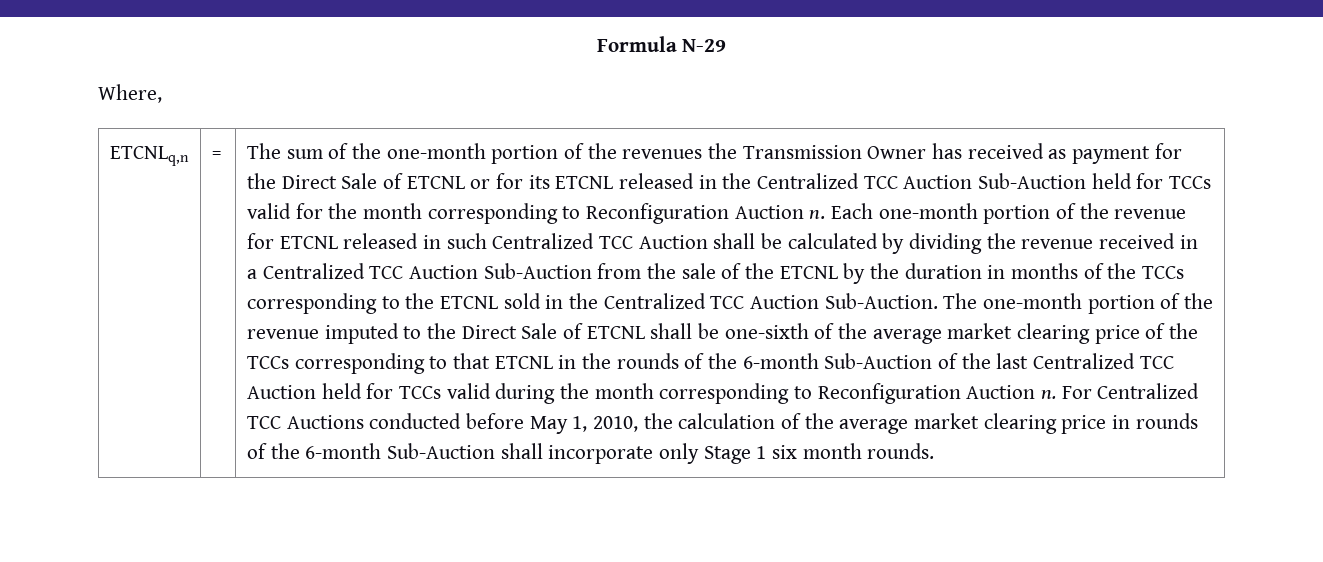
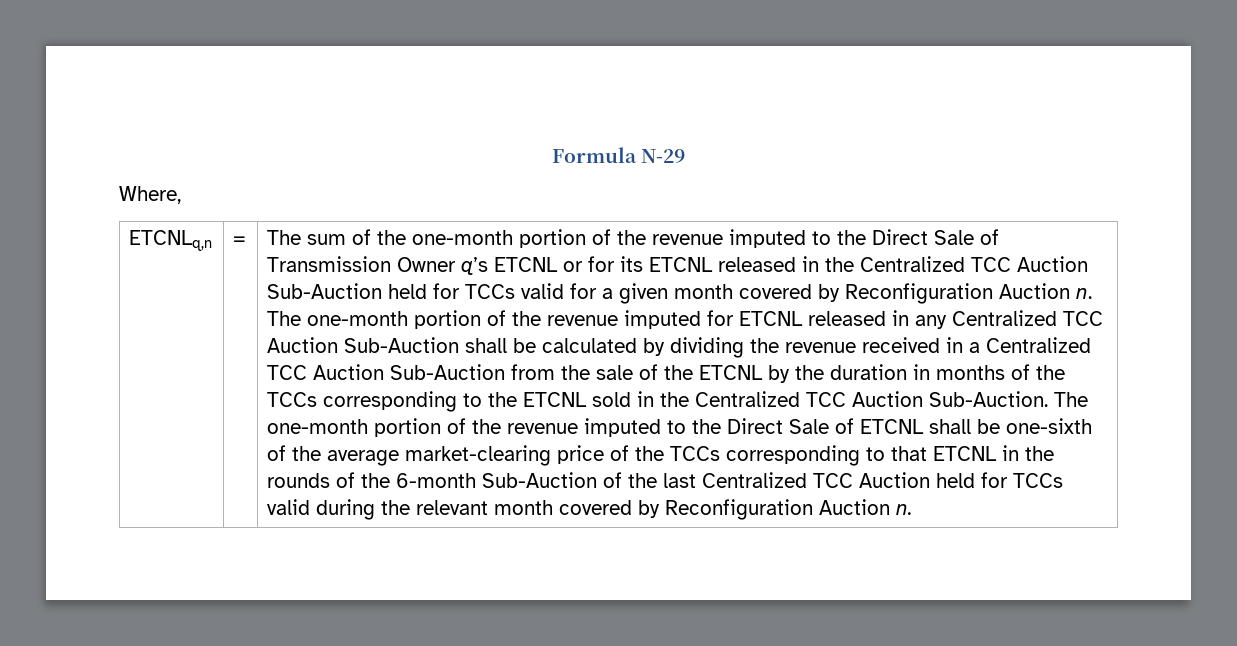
[622,143,1182,164] [246,173,403,189] revenues the Transmission Owner has received as payment for the Direct Sale of -> [652,229,1000,248] [267,256,489,275] revenue imputed to the Direct Sale of Transmission Owner q’s
[328,203,1187,224] the month corresponding to Reconfiguration Auction n. Each one-month portion of the revenue -> [602,283,1093,304] [267,310,702,329] a given month covered by Reconfiguration Auction n. The one-month portion of the revenue imputed
[446,233,708,249] such Centralized TCC Auction -> [915,310,1104,329] [267,337,460,353] any Centralized TCC Auction Sub-Auction
[947,323,1091,344] market clearing -> [405,445,552,466] market-clearing
[594,383,1200,404] [246,413,1198,434] [246,443,935,464] month corresponding to Reconfiguration Auction n. For Centralized TCC Auctions conducted before May 1, 2010, the calculation of the average market clearing price in rounds of the 6-month Sub-Auction shall incorporate only Stage 1 six month rounds. -> [416,499,913,520] relevant month covered by Reconfiguration Auction n.

